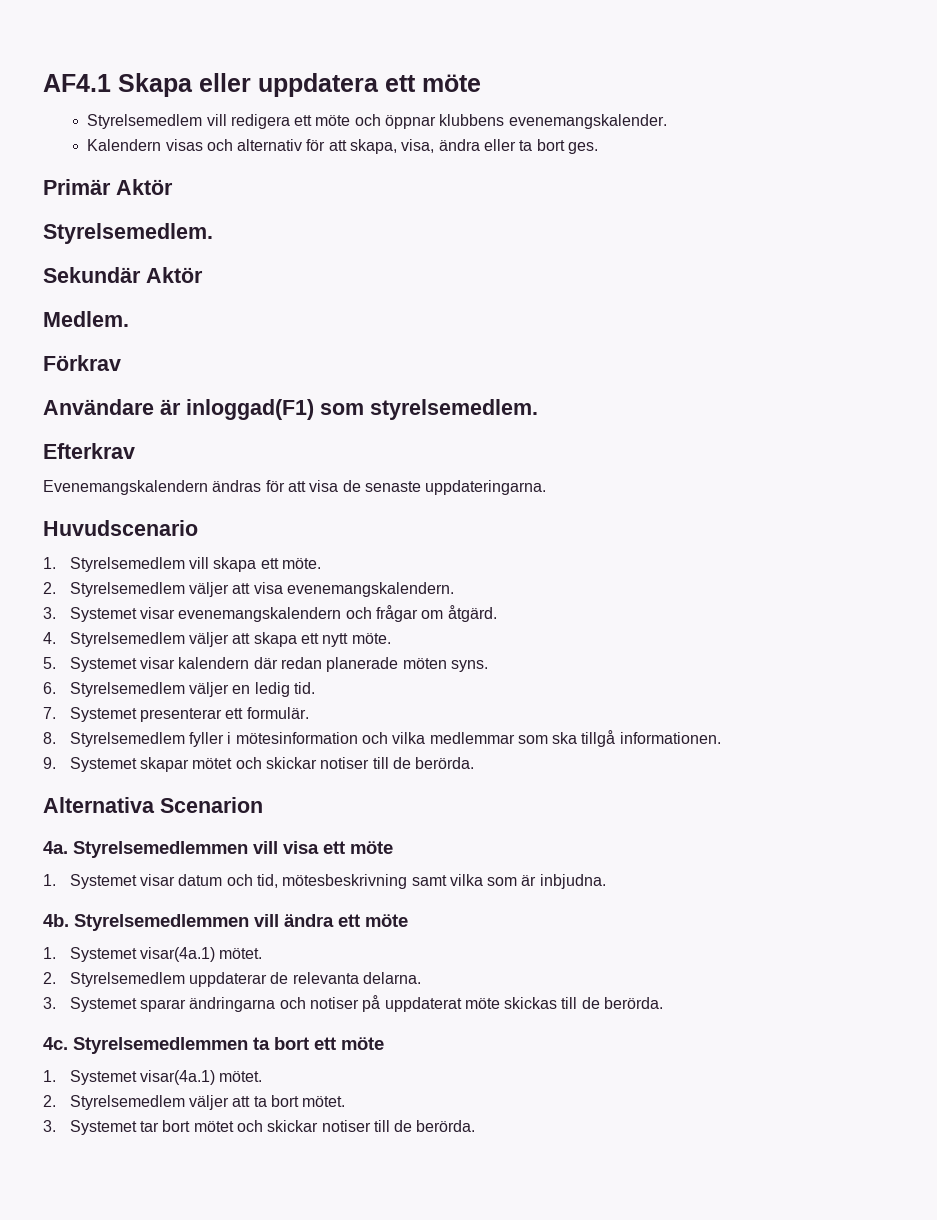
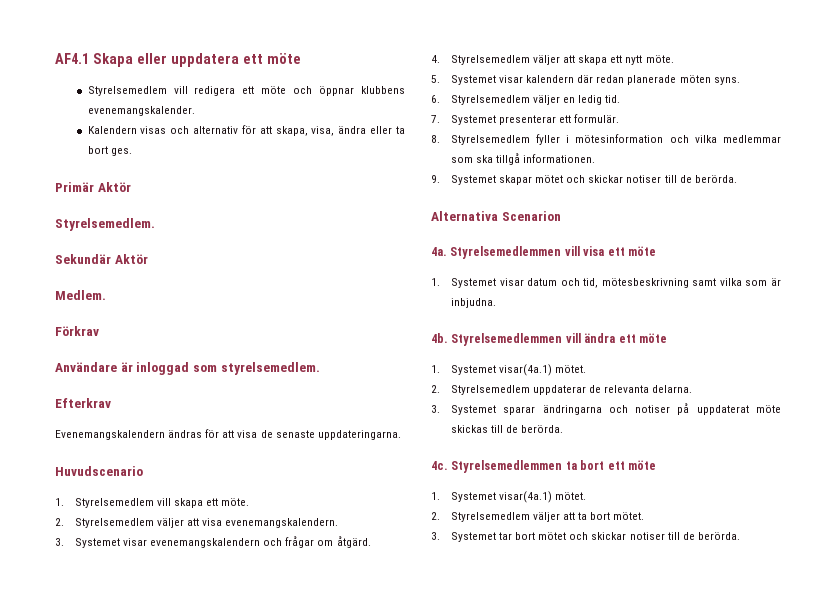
[186,399,314,420] inloggad(F1) -> [136,362,190,375] inloggad

